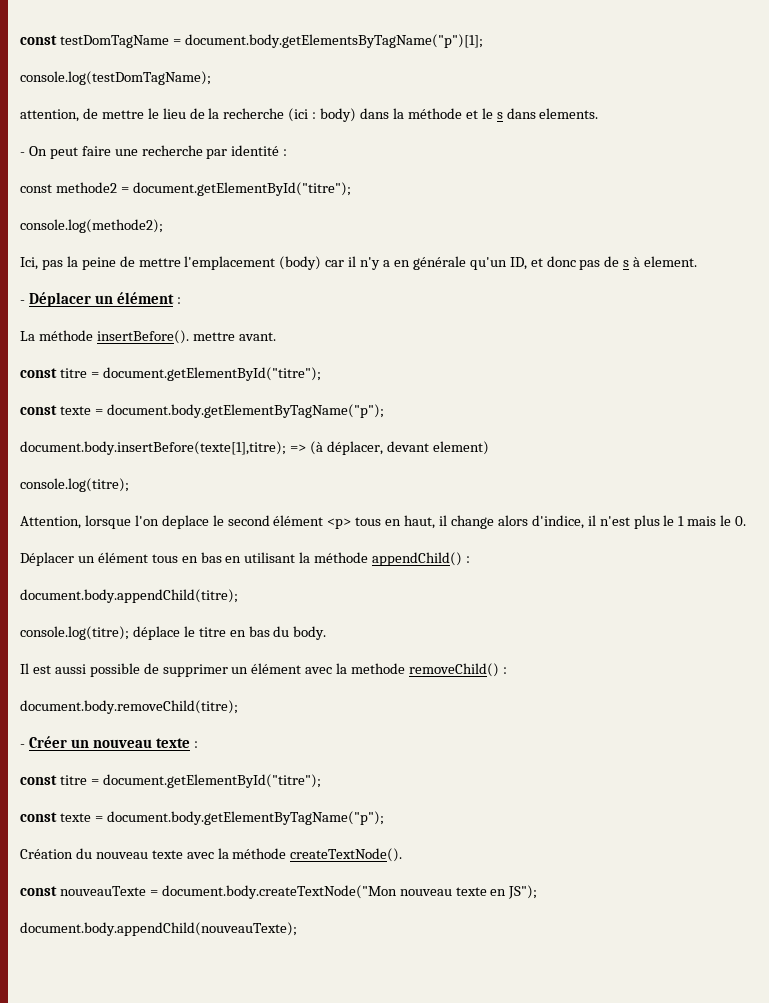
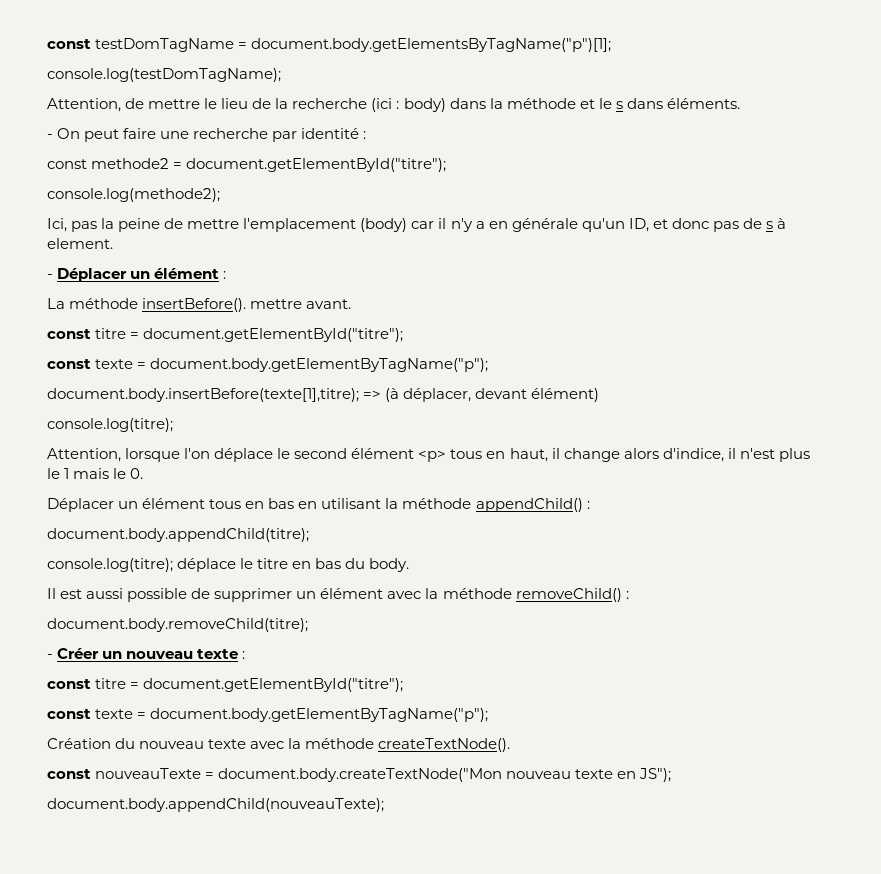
[20,109,79,122] attention, -> [47,98,121,112] Attention,
[539,108,599,119] elements. -> [666,98,740,109] éléments.
[432,441,489,455] element) -> [531,388,600,402] élément)
[161,515,209,529] deplace -> [214,448,274,462] déplace
[351,663,406,674] methode -> [442,588,512,599] méthode

